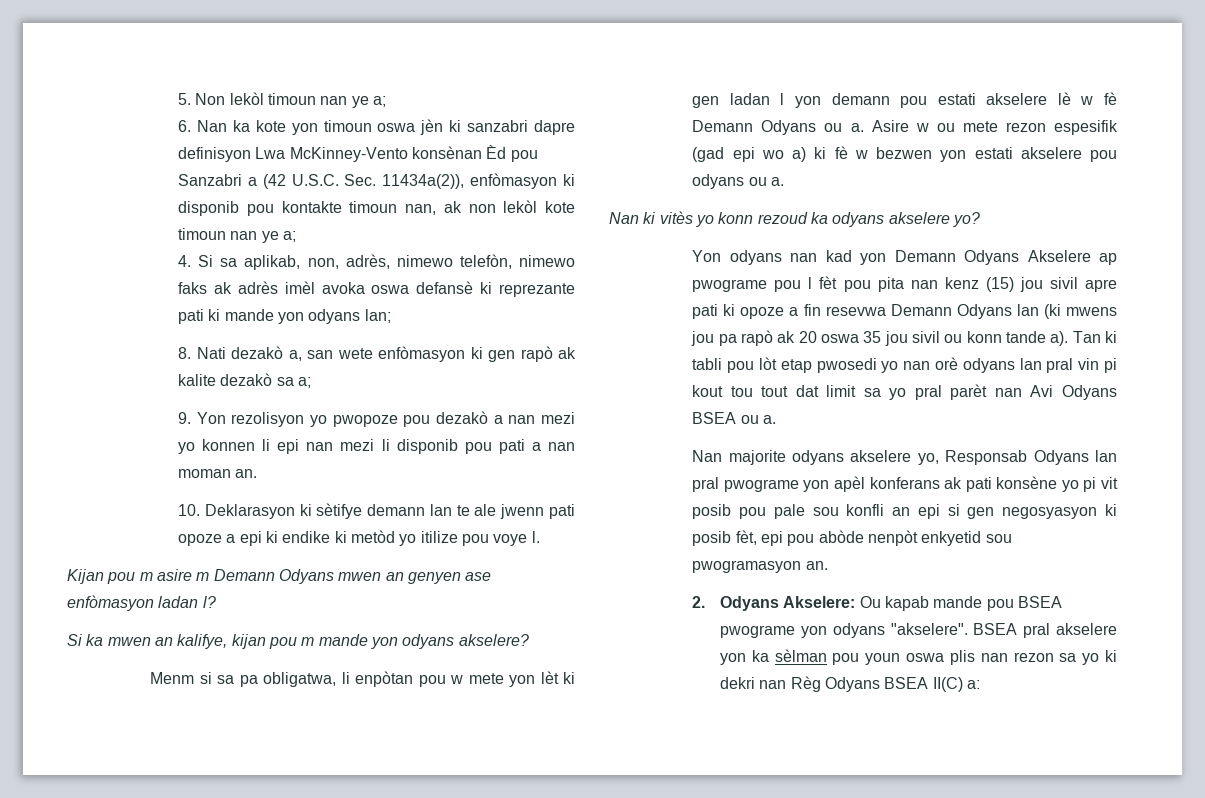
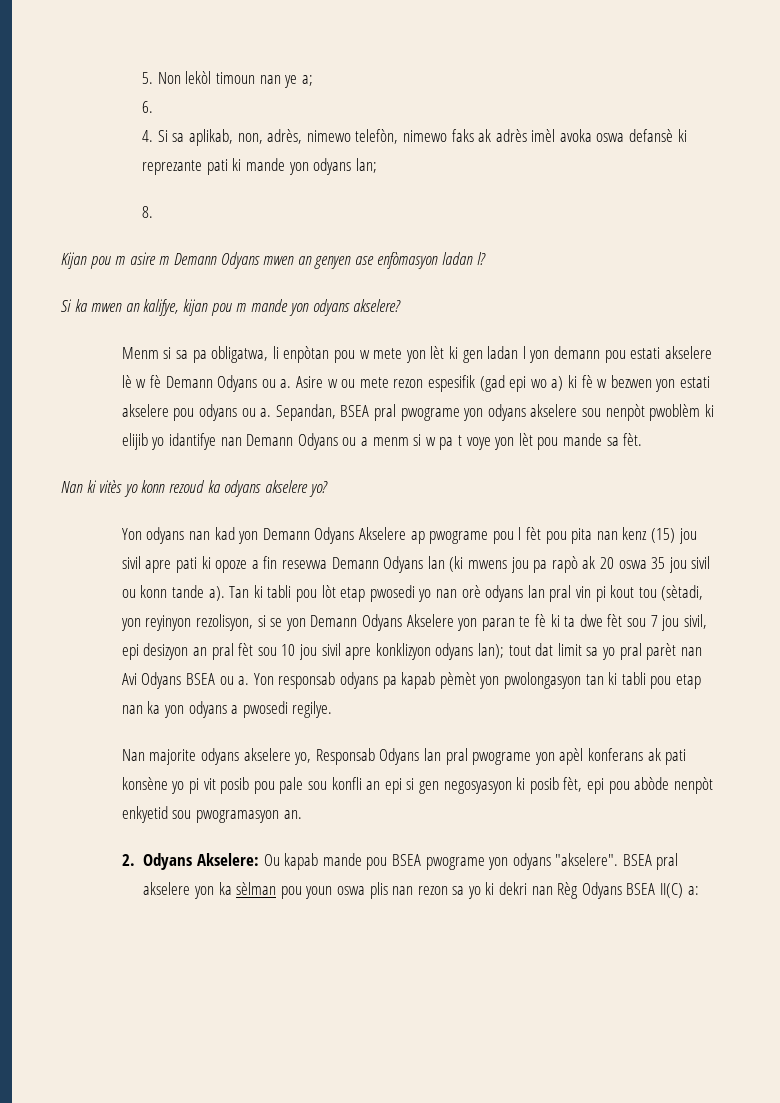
[196,119,575,135] [178,145,538,162] [178,173,575,189] [178,200,575,216] [178,228,296,243] Nan ka kote yon timoun oswa jèn ki sanzabri dapre definisyon Lwa McKinney-Vento konsènan Èd pou Sanzabri a (42 U.S.C. Sec. 11434a(2)), enfòmasyon ki disponib pou kontakte timoun nan, ak non lekòl kote timoun nan ye a; -> (154, 107) none
[196,346,576,362] [178,373,311,388] [178,411,576,427] [178,439,575,454] [178,469,258,478] [178,503,575,519] [178,530,540,546] Nati dezakò a, san wete enfòmasyon ki gen rapò ak kalite dezakò sa a; // 9. Yon rezolisyon yo pwopoze pou dezakò a nan mezi yo konnen li epi nan mezi li disponib pou pati a nan moman an. // 10. Deklarasyon ki sètifye demann lan te ale jwenn pati opoze a epi ki endike ki metòd yo itilize pou voye l. -> (154, 212) none
(784, 181) none -> [275,404,714,421] [121,433,643,450] Sepandan, BSEA pral pwograme yon odyans akselere sou nenpòt pwoblèm ki elijib yo idantifye nan Demann Odyans ou a menm si w pa t voye yon lèt pou mande sa fèt.
(753, 391) none -> [661,585,704,601] [120,614,707,631] [121,643,504,660] (sètadi, yon reyinyon rezolisyon, si se yon Demann Odyans Akselere yon paran te fè ki ta dwe fèt sou 7 jou sivil, epi desizyon an pral fèt sou 10 jou sivil apre konklizyon odyans lan);
(776, 419) none -> [253,672,701,689] [121,701,333,718] Yon responsab odyans pa kapab pèmèt yon pwolongasyon tan ki tabli pou etap nan ka yon odyans a pwosedi regilye.

